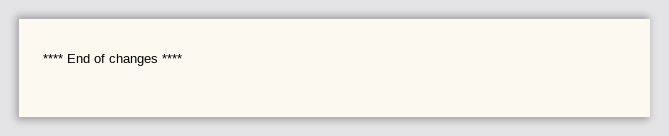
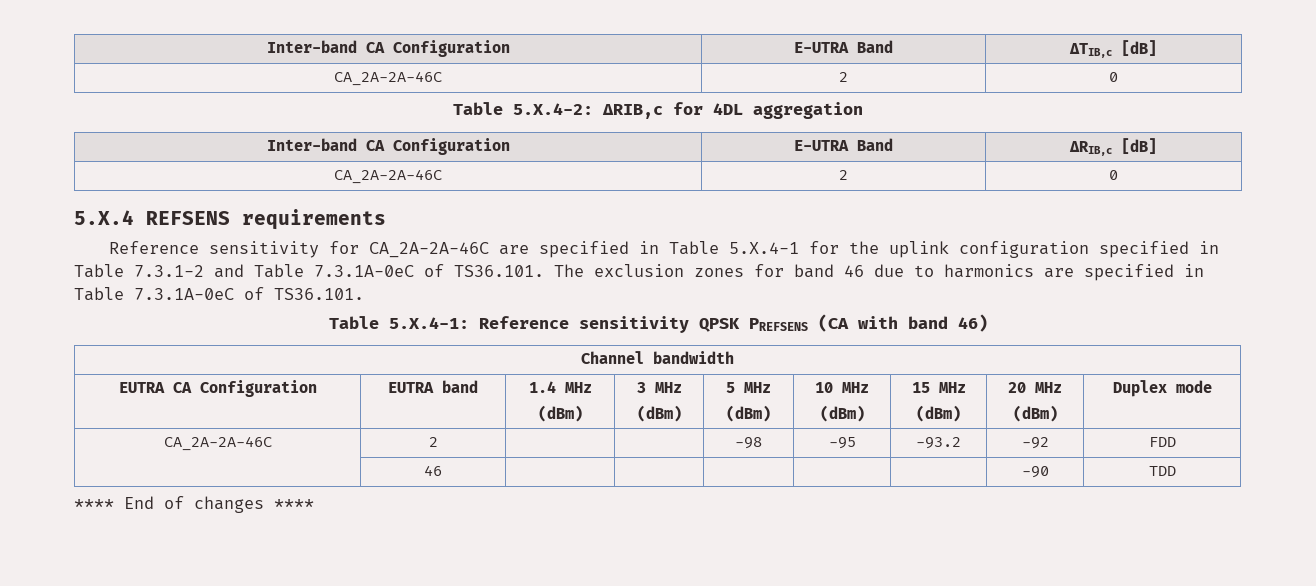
(43, 58) none -> [266,40,510,57] [794,40,893,53] [1069,40,1157,58] [334,71,442,86] [839,72,848,82] [1109,72,1118,82] [453,102,863,119] [266,138,510,155] [794,138,893,151] [1069,138,1157,156] [334,169,442,184] [839,170,848,180] [1109,170,1118,180] [74,209,386,230] [108,241,1219,258] [74,264,1204,281] [74,287,364,301] [328,314,988,333] [581,351,734,364] [118,380,317,397] [388,380,478,393] [528,381,592,393] [537,405,583,422] [636,382,682,393] [636,405,682,422] [726,382,771,393] [726,405,771,422] [815,382,869,393] [819,405,865,422] [911,382,966,393] [916,405,961,422] [1008,382,1062,393] [1012,405,1058,422] [1112,380,1212,397] [163,436,272,451] [428,437,438,447] [735,437,762,449] [828,437,856,449] [916,437,961,449] [1021,437,1049,449] [1148,437,1176,447] [424,465,442,476] [1021,466,1049,478] [1148,466,1176,476] Inter-band CA Configuration | E-UTRA Band | ΔTIB,c [dB] // CA_2A-2A-46C | 2 | 0 // Table 5.X.4-2: ΔRIB,c for 4DL aggregation // Inter-band CA Configuration | E-UTRA Band | ΔRIB,c [dB] // CA_2A-2A-46C | 2 | 0 // 5.X.4 REFSENS requirements // Reference sensitivity for CA_2A-2A-46C are specified in Table 5.X.4-1 for the uplink configuration specified in Table 7.3.1-2 and Table 7.3.1A-0eC of TS36.101. The exclusion zones for band 46 due to harmonics are specified in Table 7.3.1A-0eC of TS36.101. // Table 5.X.4-1: Reference sensitivity QPSK PREFSENS (CA with band 46) // Channel bandwidth // EUTRA CA Configuration | EUTRA band | 1.4 MHz // (dBm) | 3 MHz // (dBm) | 5 MHz // (dBm) | 10 MHz // (dBm) | 15 MHz // (dBm) | 20 MHz // (dBm) | Duplex mode // CA_2A-2A-46C | 2 | | | -98 | -95 | -93.2 | -92 | FDD // | 46 | | | | | | -90 | TDD //

